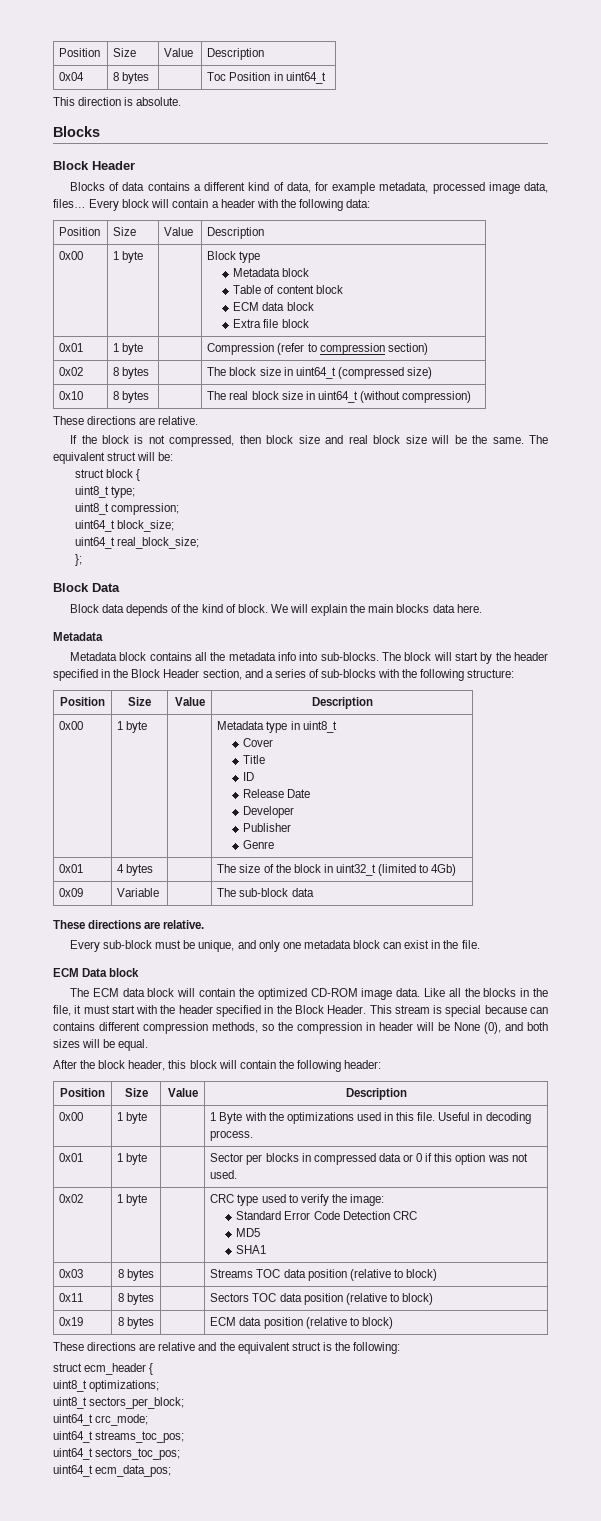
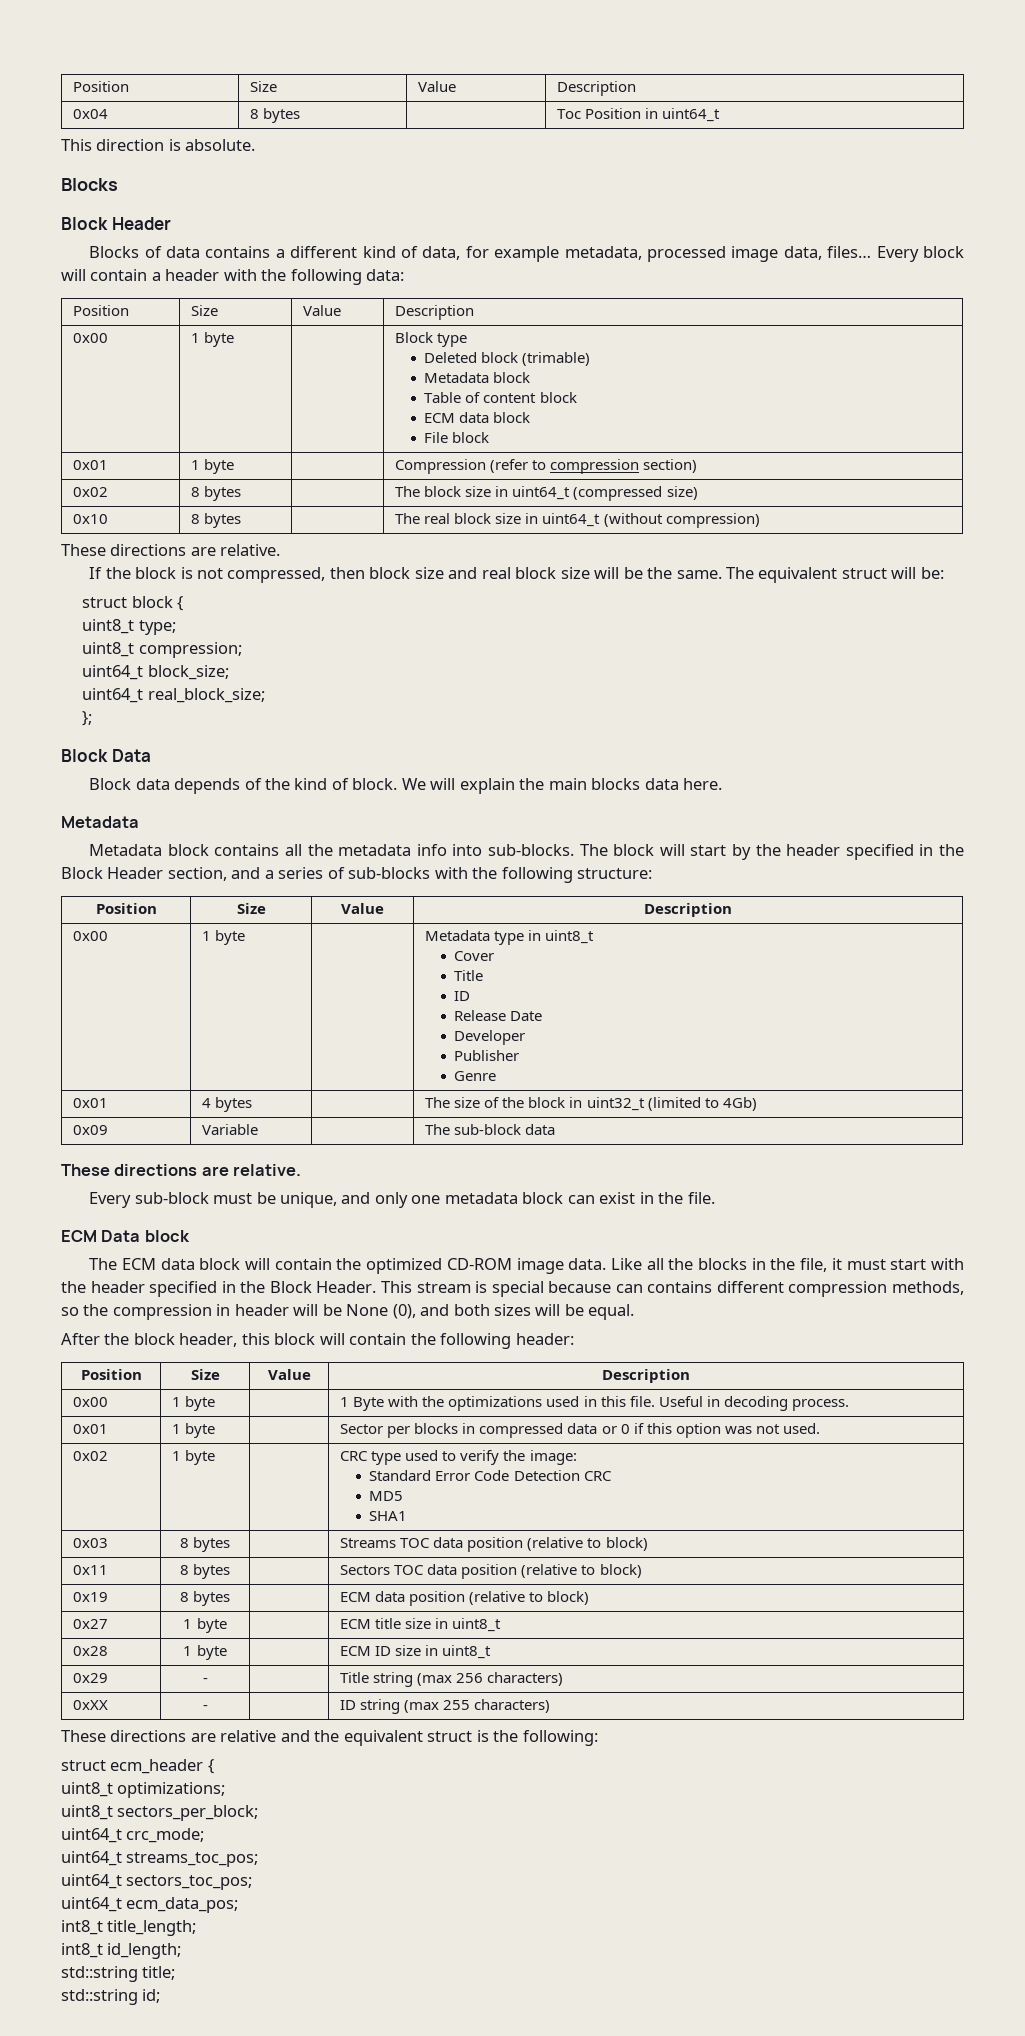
(261, 257) none -> [424,352,591,366] // Deleted block (trimable)
[233,319,279,328] Extra file -> [424,432,449,443] File
(393, 1323) none -> [73,1619,109,1629] [183,1618,227,1633] [340,1618,502,1632] [73,1646,109,1656] [183,1645,227,1660] [340,1645,492,1659] [73,1673,109,1683] [202,1678,208,1683] [340,1672,564,1687] [73,1700,109,1710] [202,1705,208,1710] [340,1699,551,1714] // 0x27 | 1 byte | | ECM title size in uint8_t // 0x28 | 1 byte | | ECM ID size in uint8_t // 0x29 | - | | Title string (max 256 characters) // 0xXX | - | | ID string (max 255 characters)
(172, 1471) none -> [61,1920,197,1936] [61,1943,182,1959] [61,1966,176,1982] [61,1989,161,2005] // int8_t title_length; // int8_t id_length; // std::string title; // std::string id;

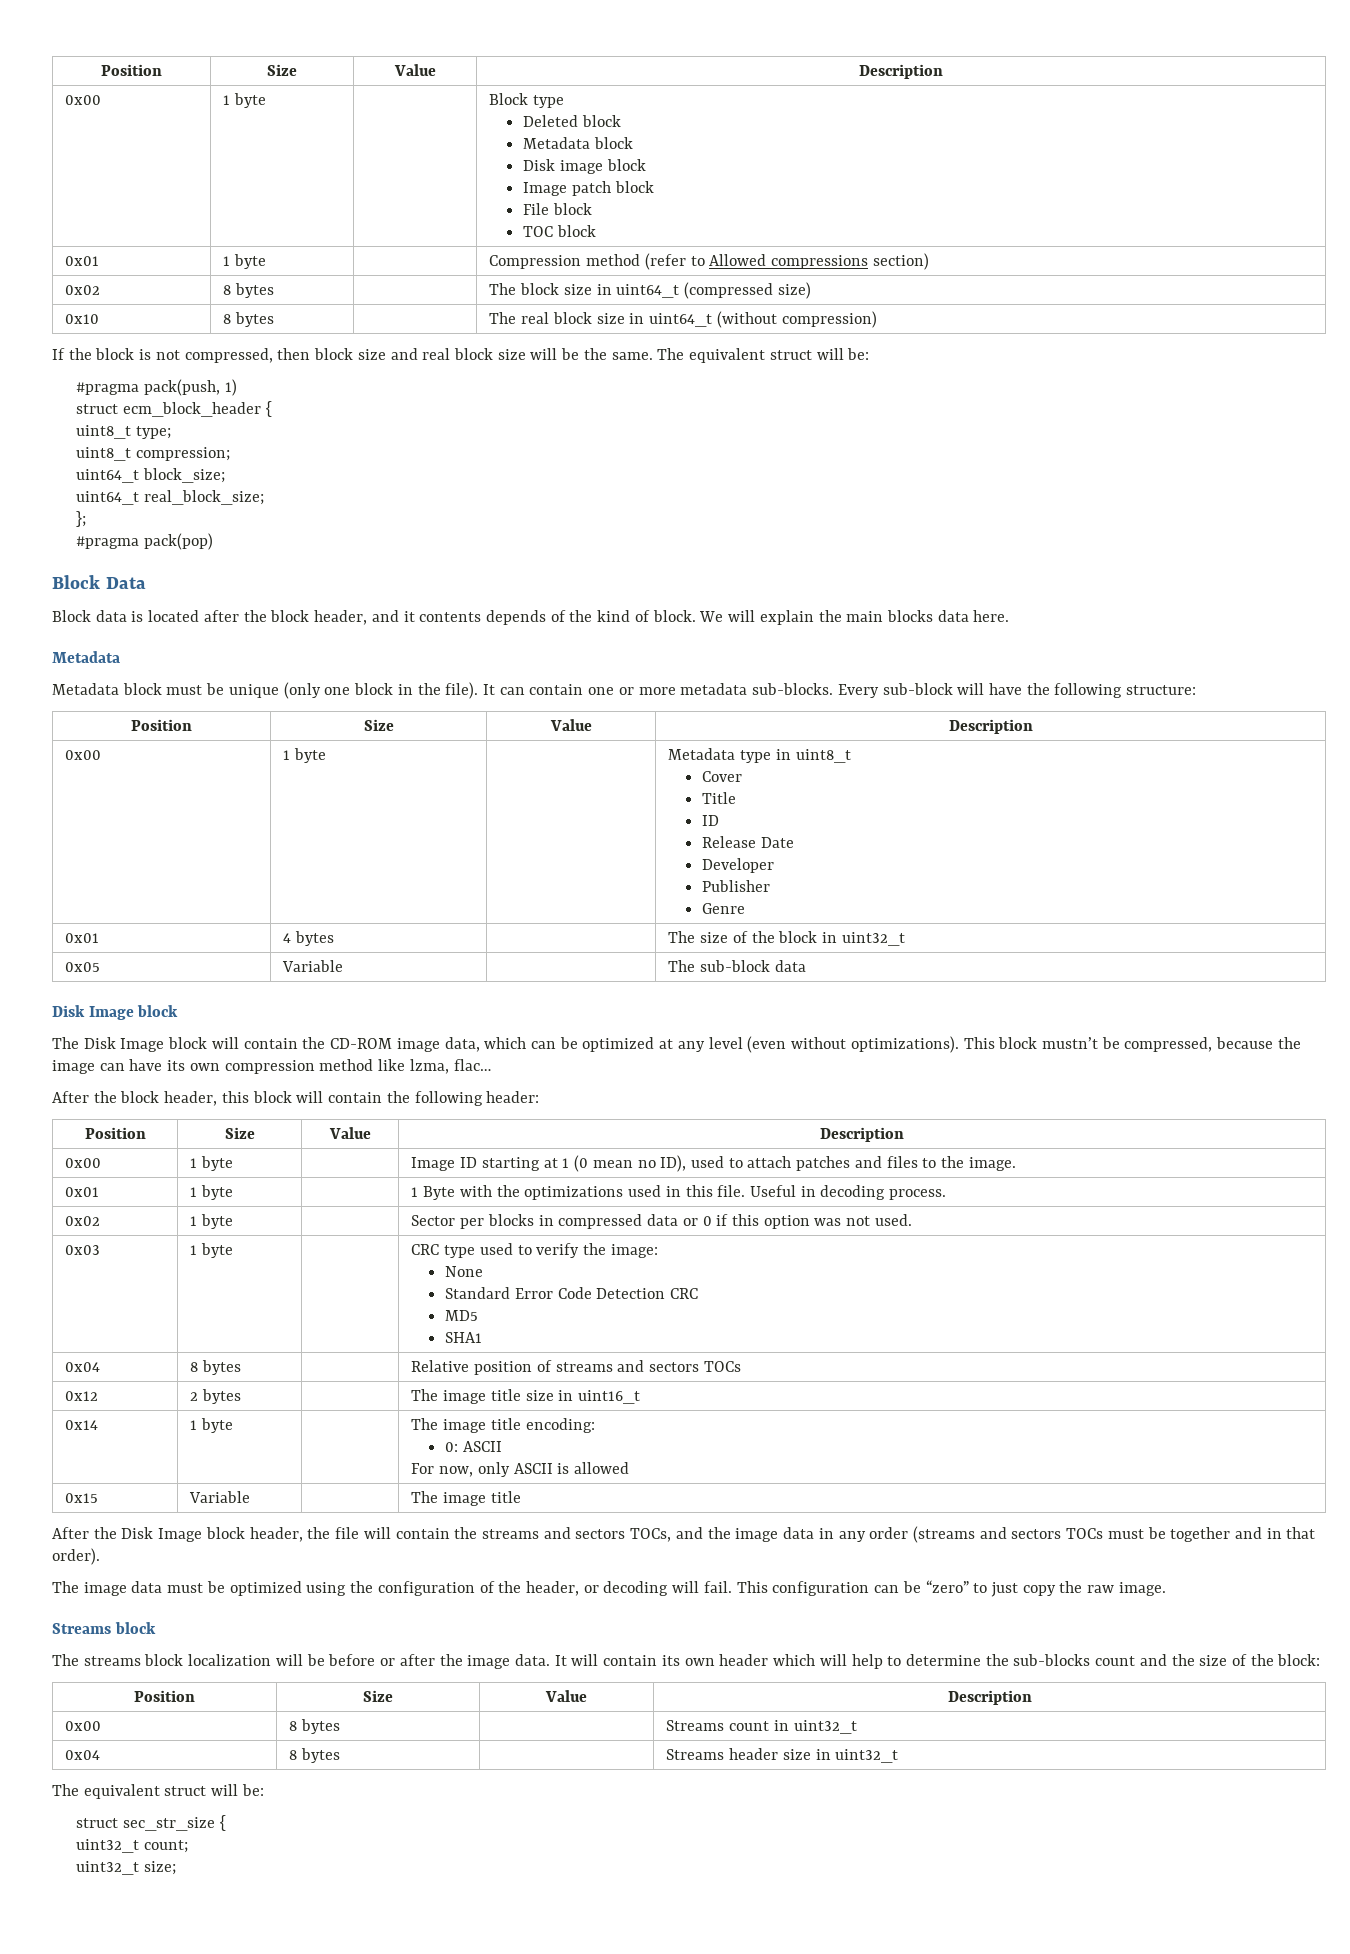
[73,81,130,92] [250,81,278,92] [418,81,457,92] [557,81,637,96] [73,109,109,119] [250,108,301,123] [557,108,721,122] [61,139,256,151] [61,178,118,191] [61,217,171,230] [89,246,965,262] [61,269,405,285] [73,305,130,316] [191,305,219,316] [303,305,342,316] [395,305,475,320] Position | Size | Value | Description // 0x04 | 8 bytes | | Toc Position in uint64_t // This direction is absolute. // Blocks // Block Header // Blocks of data contains a different kind of data, for example metadata, processed image data, files… Every block will contain a header with the following data: // Position | Size | Value | Description -> [101,64,162,76] [267,64,297,76] [393,64,436,76] [859,64,943,79] Position | Size | Value | Description
[522,352,591,366] (trimable) -> (621, 121) none
[424,392,577,403] [424,412,490,423] Table of content block // ECM data -> [523,159,646,174] [523,181,611,196] Disk image block // Image patch
(490, 437) none -> [523,225,596,237] // TOC block
(487, 466) none -> [586,254,641,266] method
[550,459,640,474] compression -> [709,254,869,269] Allowed compressions
[61,544,281,556] // These directions are relative. -> (877, 319) none
[82,596,173,608] // struct block -> [76,379,237,396] [76,402,261,417] // #pragma pack(push, 1) // struct ecm_block_header
(93, 718) none -> [76,533,213,550] // #pragma pack(pop)
(170, 784) none -> [131,610,482,625] is located after the block header, and it contents
[214,844,965,860] [61,867,468,881] contains all the metadata info into sub-blocks. The block will start by the header specified in the Block Header section, and a series of sub-blocks with -> [166,682,1022,699] must be unique (only one block in the file). It can contain one or more metadata sub-blocks. Every sub-block will have
[647,1097,757,1111] [73,1125,109,1135] (limited to 4Gb) // 0x09 -> [65,962,101,972] // 0x05
[61,1164,302,1176] [89,1192,715,1208] [61,1230,190,1242] [89,1258,443,1274] These directions are relative. // Every sub-block must be unique, and only one metadata block can exist in the file. // ECM Data block // The ECM data block will contain the optimized -> [52,1005,179,1020] [52,1037,326,1052] Disk Image block // The Disk Image block will contain the
[568,1258,964,1272] [61,1281,964,1297] [61,1304,635,1320] data. Like all the blocks in the file, it must start with the header specified in the Block Header. This stream is special because can contains different compression methods, so the compression in header will be None (0), and both sizes will be equal. -> [444,1036,1301,1053] [52,1059,491,1074] data, which can be optimized at any level (even without optimizations). This block mustn’t be compressed, because the image can have its own compression method like lzma, flac…
(216, 1403) none -> [411,1155,1016,1172] [65,1187,100,1197] [190,1185,234,1200] | Image ID starting at 1 (0 mean no ID), used to attach patches and files to the image. // 0x01 | 1 byte |
[73,1424,109,1434] 0x01 -> [65,1216,101,1226] 0x02
[73,1451,109,1461] 0x02 -> [65,1245,101,1255] 0x03
(577, 1457) none -> [445,1266,484,1277] // None
[73,1538,109,1548] [179,1537,231,1552] [340,1537,648,1552] [73,1565,109,1575] [179,1564,231,1579] [340,1564,642,1579] [73,1592,109,1602] [179,1591,231,1606] [340,1591,590,1606] [73,1619,109,1629] [183,1618,227,1633] [340,1618,502,1632] [73,1646,109,1656] [183,1645,227,1660] [340,1645,492,1659] [73,1673,109,1683] [202,1678,208,1683] [340,1672,564,1687] [73,1700,109,1710] [202,1705,208,1710] [340,1699,551,1714] [61,1730,598,1746] [61,1759,214,1774] [61,1782,226,1798] [61,1805,259,1821] [61,1828,205,1843] [61,1851,259,1867] [61,1874,253,1890] [61,1897,239,1913] [61,1920,197,1936] [61,1943,182,1959] [61,1966,176,1982] [61,1989,161,2005] 0x03 | 8 bytes | | Streams TOC data position (relative to block) // 0x11 | 8 bytes | | Sectors TOC data position (relative to block) // 0x19 | 8 bytes | | ECM data position (relative to block) // 0x27 | 1 byte | | ECM title size in uint8_t // 0x28 | 1 byte | | ECM ID size in uint8_t // 0x29 | - | | Title string (max 256 characters) // 0xXX | - | | ID string (max 255 characters) // These directions are relative and the equivalent struct is the following: // struct ecm_header { // uint8_t optimizations; // uint8_t sectors_per_block; // uint64_t crc_mode; // uint64_t streams_toc_pos; // uint64_t sectors_toc_pos; // uint64_t ecm_data_pos; // int8_t title_length; // int8_t id_length; // std::string title; // std::string id; -> [65,1362,101,1372] [190,1360,242,1375] [411,1360,741,1375] [65,1391,99,1401] [190,1389,242,1404] [411,1389,641,1404] [65,1420,99,1430] [190,1418,234,1433] [411,1418,595,1433] [445,1441,502,1452] [411,1462,630,1477] [65,1493,99,1503] [189,1491,251,1503] [411,1491,521,1506] [52,1526,1316,1543] [52,1548,100,1565] [52,1580,1166,1597] [52,1622,156,1634] [52,1654,1321,1669] [134,1690,195,1702] [363,1690,393,1702] [545,1690,587,1702] [947,1690,1032,1705] [65,1721,102,1731] [289,1719,341,1734] [666,1720,857,1734] [65,1750,101,1760] [289,1748,341,1763] [666,1748,899,1763] [52,1784,264,1799] [76,1815,226,1831] [76,1839,188,1853] [76,1861,176,1875] 0x04 | 8 bytes | | Relative position of streams and sectors TOCs // 0x12 | 2 bytes | | The image title size in uint16_t // 0x14 | 1 byte | | The image title encoding: // 0: ASCII // For now, only ASCII is allowed // 0x15 | Variable | | The image title // After the Disk Image block header, the file will contain the streams and sectors TOCs, and the image data in any order (streams and sectors TOCs must be together and in that order). // The image data must be optimized using the configuration of the header, or decoding will fail. This configuration can be “zero” to just copy the raw image. // Streams block // The streams block localization will be before or after the image data. It will contain its own header which will help to determine the sub-blocks count and the size of the block: // Position | Size | Value | Description // 0x00 | 8 bytes | | Streams count in uint32_t // 0x04 | 8 bytes | | Streams header size in uint32_t // The equivalent struct will be: // struct sec_str_size { // uint32_t count; // uint32_t size;

